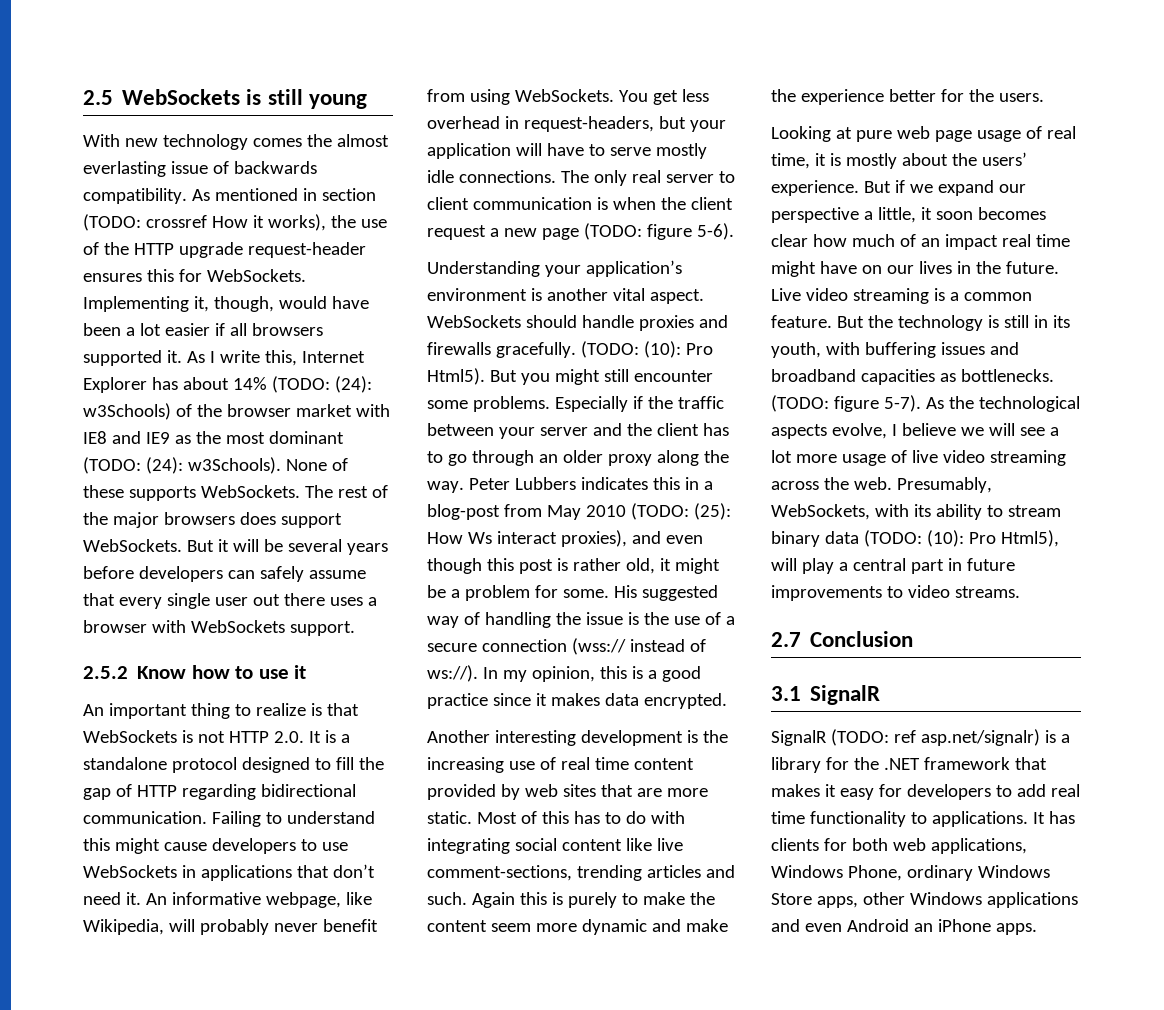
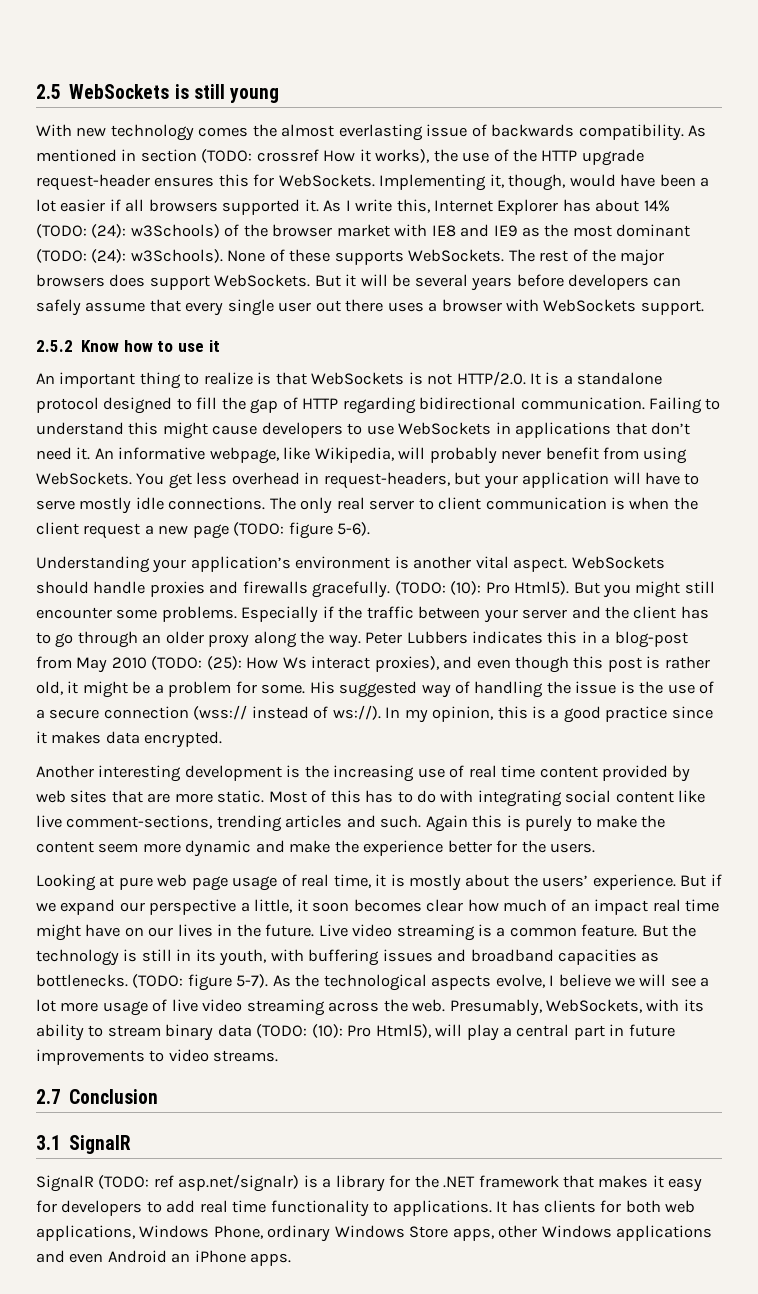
[228,731,304,743] HTTP 2.0. -> [456,371,526,386] HTTP/2.0.

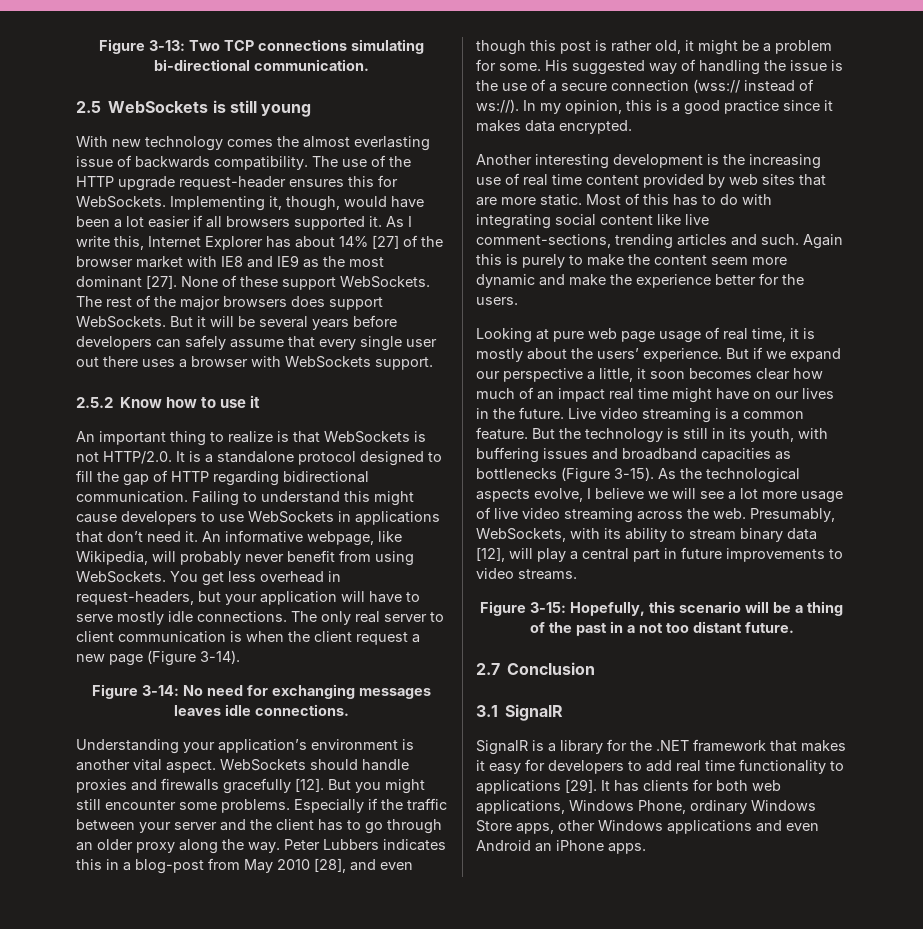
(36, 91) none -> [99,39,424,54] [154,59,369,71] Figure 3-13: Two TCP connections simulating bi-directional communication. //
[688,125,707,137] [36,149,458,163] As mentioned in section (TODO: crossref How it works), the -> [312,156,338,167] The
[36,224,220,238] (TODO: (24): w3Schools) -> [372,235,399,249] [27]
[36,249,223,263] (TODO: (24): w3Schools). -> [146,275,177,289] [27].
[334,250,404,265] supports -> [282,277,336,290] support
[233,522,371,539] (TODO: figure 5-6). -> [147,650,240,666] [92,684,431,699] [174,704,349,716] (Figure 3-14). // Figure 3-14: No need for exchanging messages leaves idle connections.
[312,581,570,598] gracefully. (TODO: (10): Pro Html5). -> [223,778,324,794] gracefully [12].
[151,656,439,672] (TODO: (25): How Ws interact proxies), -> [314,858,346,873] [28],
[36,974,269,991] bottlenecks. (TODO: figure 5-7). -> [476,467,654,483] bottlenecks (Figure 3-15).
[256,1024,431,1038] (TODO: (10): Pro Html5), -> [476,547,505,562] [12],
(279, 1056) none -> [480,601,843,616] [529,621,794,636] // Figure 3-15: Hopefully, this scenario will be a thing of the past in a not too distant future.
[98,1174,300,1192] (TODO: ref asp.net/signalr) -> (528, 747) none
[392,1200,492,1216] applications. -> [476,779,597,794] applications [29].

